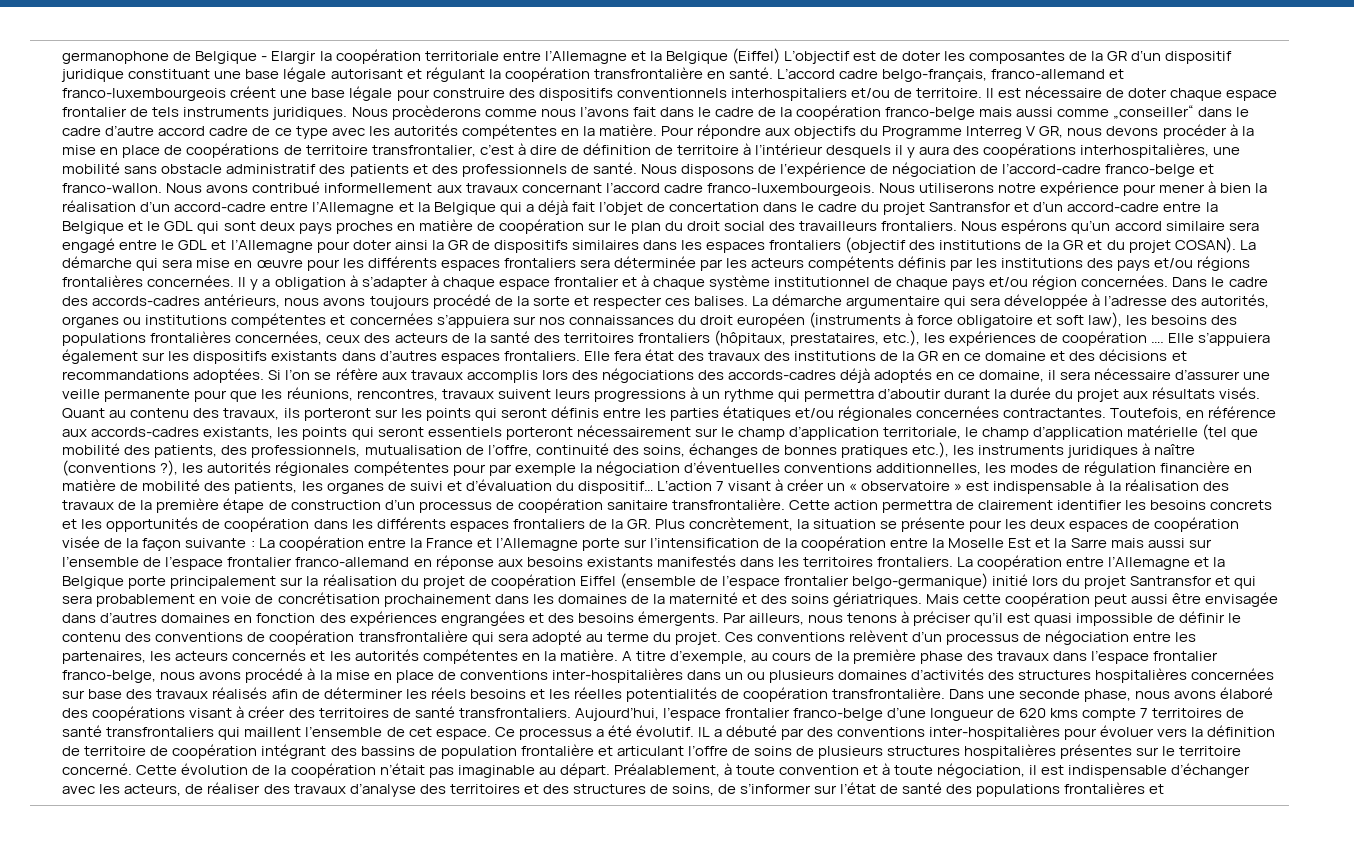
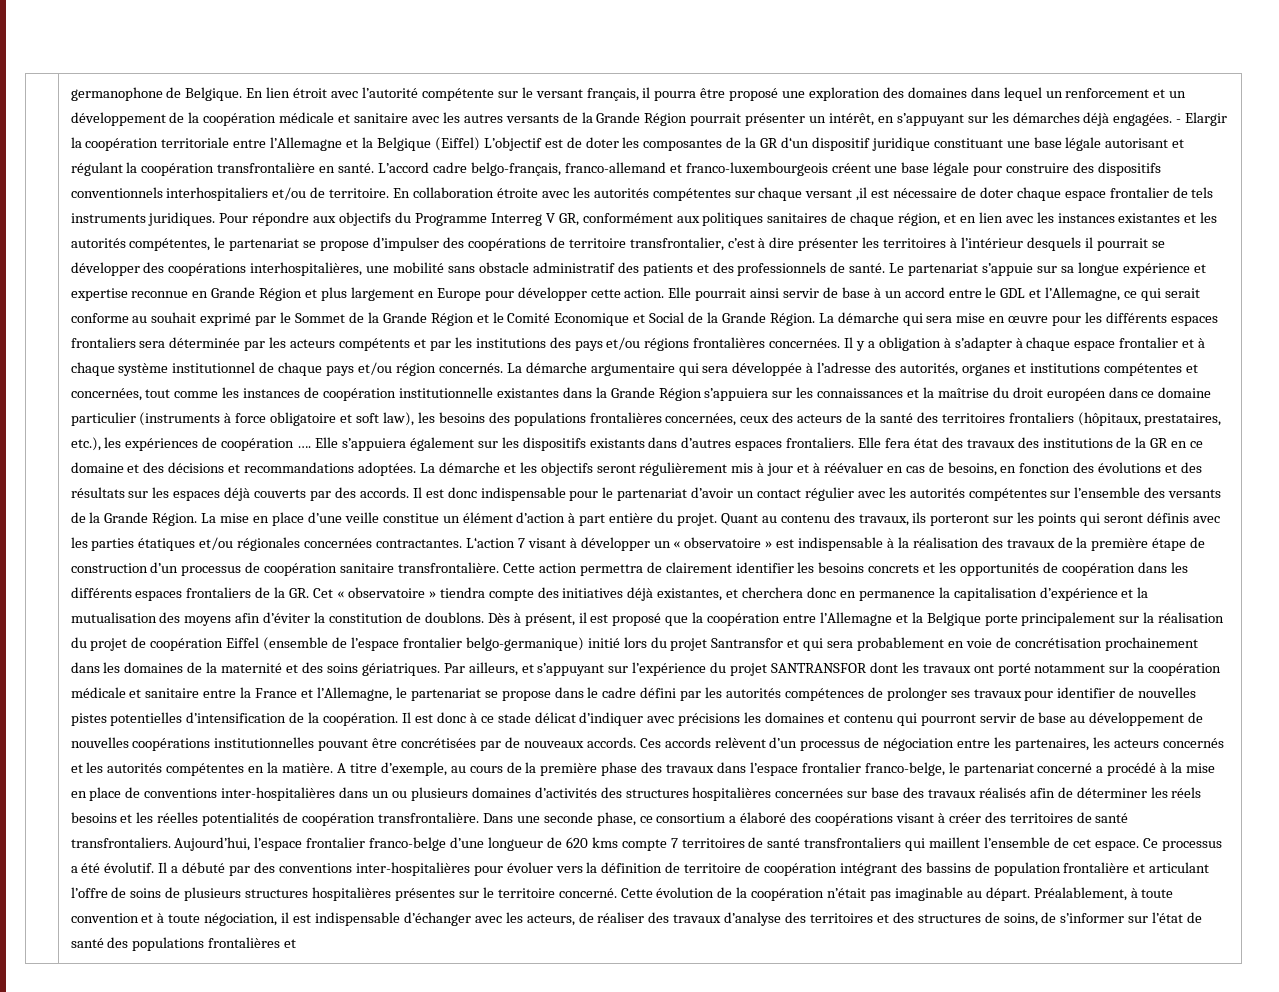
[195,51,258,64] Belgique -> [185,87,1187,101] [70,112,1173,126] Belgique. En lien étroit avec l’autorité compétente sur le versant français, il pourra être proposé une exploration des domaines dans lequel un renforcement et un développement de la coopération médicale et sanitaire avec les autres versants de la Grande Région pourrait présenter un intérêt, en s’appuyant sur les démarches déjà engagées.
[985,88,994,98] Il -> [393,187,868,201] En collaboration étroite avec les autorités compétentes sur chaque versant ,il
[351,105,1250,120] [62,124,657,139] Nous procèderons comme nous l’avons fait dans le cadre de la coopération franco-belge mais aussi comme „conseiller“ dans le cadre d’autre accord cadre de ce type avec les autorités compétentes en la matière. -> (216, 219) none
[1067,124,1254,139] [62,145,183,158] nous devons procéder à la mise en place de -> [582,212,1218,226] [70,237,464,251] conformément aux politiques sanitaires de chaque région, et en lien avec les instances existantes et les autorités compétentes, le partenariat se propose d’impulser des
[560,143,739,155] de définition de territoire -> [798,237,947,251] présenter les territoires
[907,146,950,158] y aura -> [1096,238,1165,251] [70,262,140,276] pourrait se développer
[640,162,1215,177] [62,181,1268,196] [62,200,1218,215] [62,219,1259,234] [62,237,1236,253] Nous disposons de l‘expérience de négociation de l’accord-cadre franco-belge et franco-wallon. Nous avons contribué informellement aux travaux concernant l’accord cadre franco-luxembourgeois. Nous utiliserons notre expérience pour mener à bien la réalisation d’un accord-cadre entre l’Allemagne et la Belgique qui a déjà fait l’objet de concertation dans le cadre du projet Santransfor et d’un accord-cadre entre la Belgique et le GDL qui sont deux pays proches en matière de coopération sur le plan du droit social des travailleurs frontaliers. Nous espérons qu’un accord similaire sera engagé entre le GDL et l’Allemagne pour doter ainsi la GR de dispositifs similaires dans les espaces frontaliers (objectif des institutions de la GR et du projet COSAN). -> [889,262,1206,276] [70,287,1200,301] [70,312,815,326] Le partenariat s’appuie sur sa longue expérience et expertise reconnue en Grande Région et plus largement en Europe pour développer cette action. Elle pourrait ainsi servir de base à un accord entre le GDL et l’Allemagne, ce qui serait conforme au souhait exprimé par le Sommet de la Grande Région et le Comité Economique et Social de la Grande Région.
[898,256,947,268] définis -> [413,339,426,348] et
[1081,275,1268,287] [62,294,748,309] concernées. Dans le cadre des accords-cadres antérieurs, nous avons toujours procédé de la sorte et respecter ces balises. -> [438,363,503,373] concernés.
[123,317,142,325] ou -> [1013,364,1026,373] et
[349,313,805,328] concernées s’appuiera sur nos connaissances du droit européen -> [70,387,1212,401] [70,412,136,426] concernées, tout comme les instances de coopération institutionnelle existantes dans la Grande Région s’appuiera sur les connaissances et la maîtrise du droit européen dans ce domaine particulier
[268,368,1271,383] [62,387,1261,402] Si l’on se réfère aux travaux accomplis lors des négociations des accords-cadres déjà adoptés en ce domaine, il sera nécessaire d’assurer une veille permanente pour que les réunions, rencontres, travaux suivent leurs progressions à un rythme qui permettra d’aboutir durant la durée du projet aux résultats visés. -> [419,462,1203,476] [70,487,1222,501] [70,512,718,526] La démarche et les objectifs seront régulièrement mis à jour et à réévaluer en cas de besoins, en fonction des évolutions et des résultats sur les espaces déjà couverts par des accords. Il est donc indispensable pour le partenariat d’avoir un contact régulier avec les autorités compétentes sur l’ensemble des versants de la Grande Région. La mise en place d’une veille constitue un élément d’action à part entière du projet.
[602,408,641,418] entre -> [1192,516,1220,523] avec
[1110,406,1277,420] [62,424,1259,440] [62,442,1196,458] [62,460,1253,476] [62,479,653,494] Toutefois, en référence aux accords-cadres existants, les points qui seront essentiels porteront nécessairement sur le champ d’application territoriale, le champ d’application matérielle (tel que mobilité des patients, des professionnels, mutualisation de l’offre, continuité des soins, échanges de bonnes pratiques etc.), les instruments juridiques à naître (conventions ?), les autorités régionales compétentes pour par exemple la négociation d’éventuelles conventions additionnelles, les modes de régulation financière en matière de mobilité des patients, les organes de suivi et d’évaluation du dispositif… -> (463, 543) none
[787,479,825,491] créer -> [580,537,650,551] développer
[654,517,1240,532] [62,536,1212,551] [62,555,974,570] Plus concrètement, la situation se présente pour les deux espaces de coopération visée de la façon suivante : La coopération entre la France et l’Allemagne porte sur l’intensification de la coopération entre la Moselle Est et la Sarre mais aussi sur l’ensemble de l’espace frontalier franco-allemand en réponse aux besoins existants manifestés dans les territoires frontaliers. La -> [313,587,1149,601] [70,612,704,626] Cet « observatoire » tiendra compte des initiatives déjà existantes, et cherchera donc en permanence la capitalisation d’expérience et la mutualisation des moyens afin d’éviter la constitution de doublons. Dès à présent, il est proposé que la
[926,592,1279,607] [62,611,1242,626] [62,630,845,645] Mais cette coopération peut aussi être envisagée dans d’autres domaines en fonction des expériences engrangées et des besoins émergents. Par ailleurs, nous tenons à préciser qu’il est quasi impossible de définir le contenu des conventions de coopération transfrontalière qui sera adopté au terme du projet. Ces conventions -> [443,662,1222,676] [70,687,1197,701] [70,712,1204,726] [70,737,711,751] Par ailleurs, et s’appuyant sur l’expérience du projet SANTRANSFOR dont les travaux ont porté notamment sur la coopération médicale et sanitaire entre la France et l’Allemagne, le partenariat se propose dans le cadre défini par les autorités compétences de prolonger ses travaux pour identifier de nouvelles pistes potentielles d’intensification de la coopération. Il est donc à ce stade délicat d’indiquer avec précisions les domaines et contenu qui pourront servir de base au développement de nouvelles coopérations institutionnelles pouvant être concrétisées par de nouveaux accords. Ces accords
[160,672,242,680] nous avons -> [948,762,1104,776] le partenariat concerné a
[1135,691,1217,699] nous avons -> [639,813,737,823] ce consortium a
[697,727,710,737] IL -> [158,862,168,873] Il

